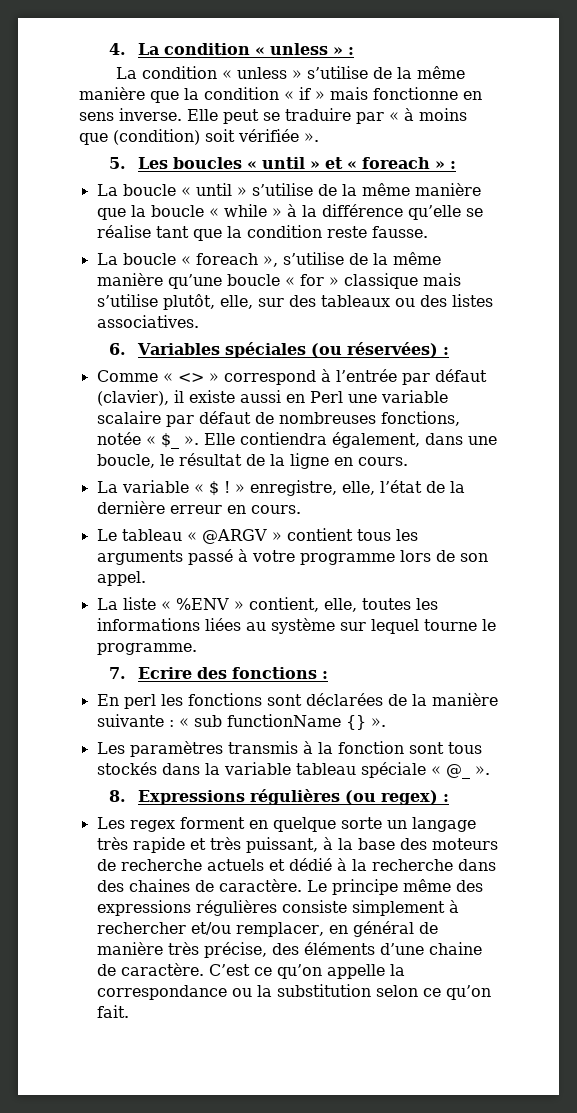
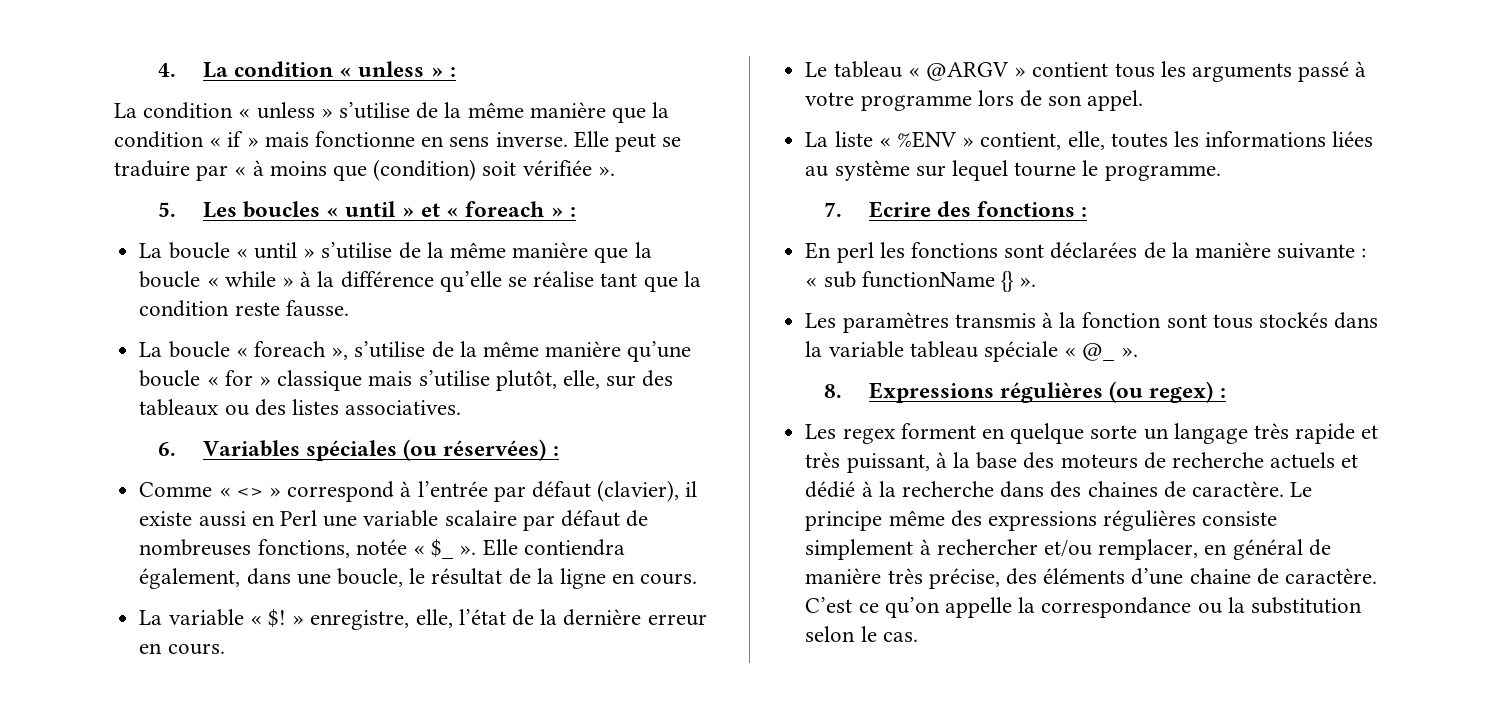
[208,481,230,496] $ ! -> [267,609,286,628] $!
[422,985,491,1000] [96,1005,129,1018] ce qu’on fait. -> [860,626,918,642] le cas.

